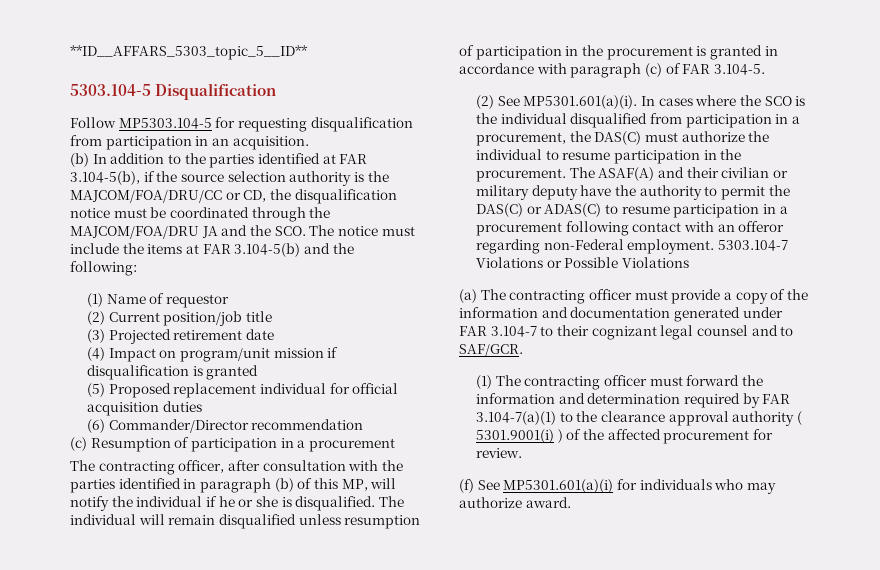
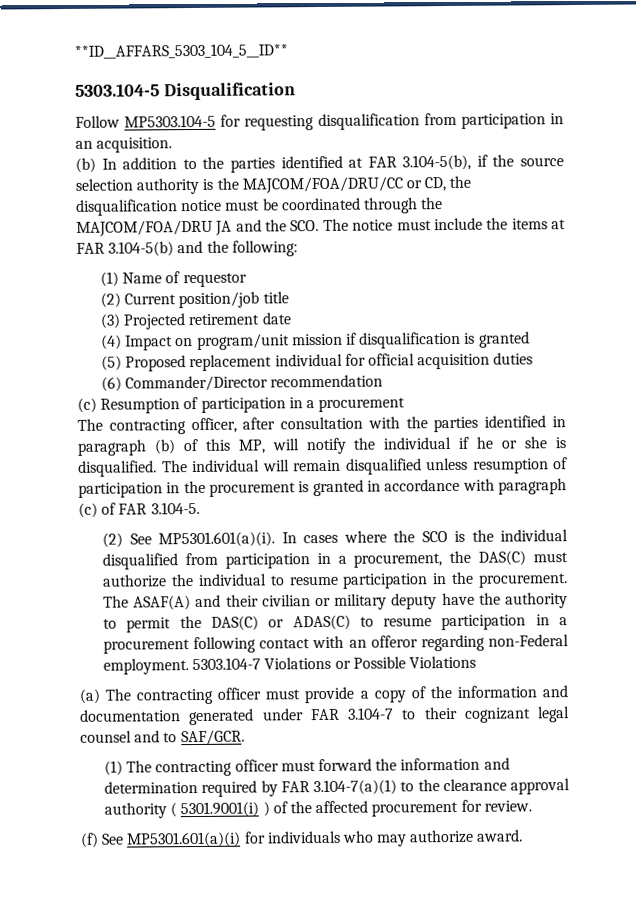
[70,45,308,60] **ID__AFFARS_5303_topic_5__ID** -> [74,43,288,59] **ID__AFFARS_5303_104_5__ID**

